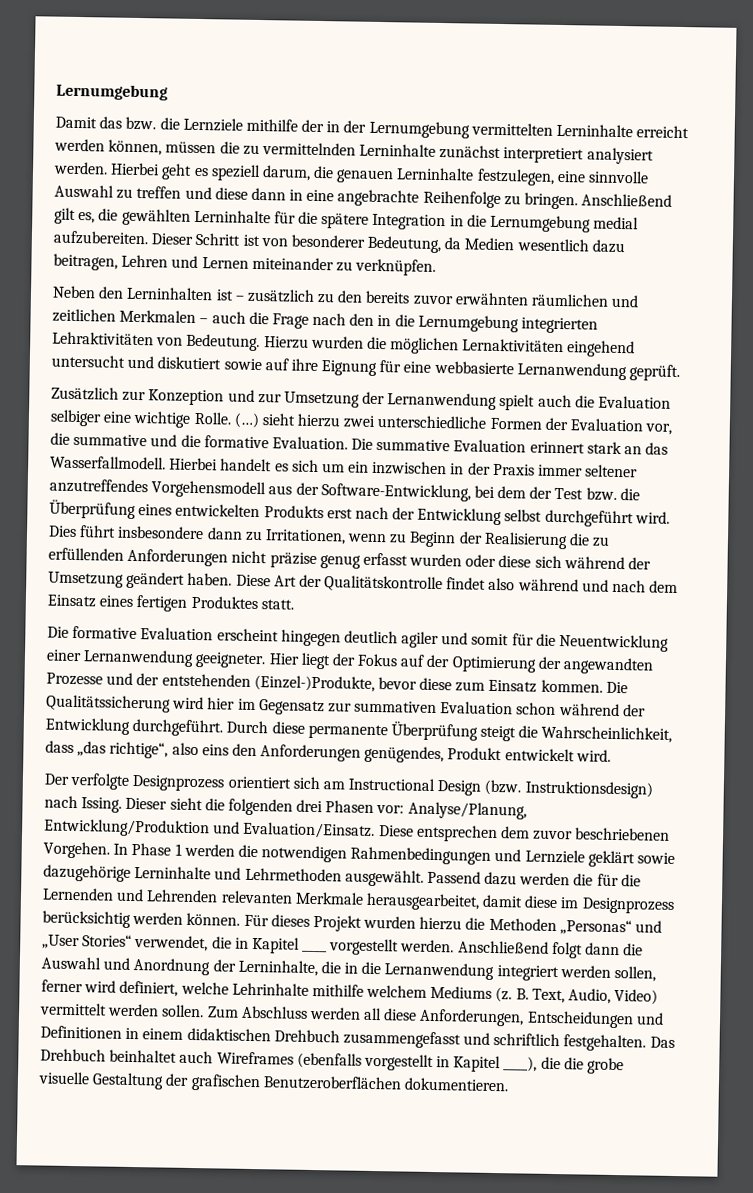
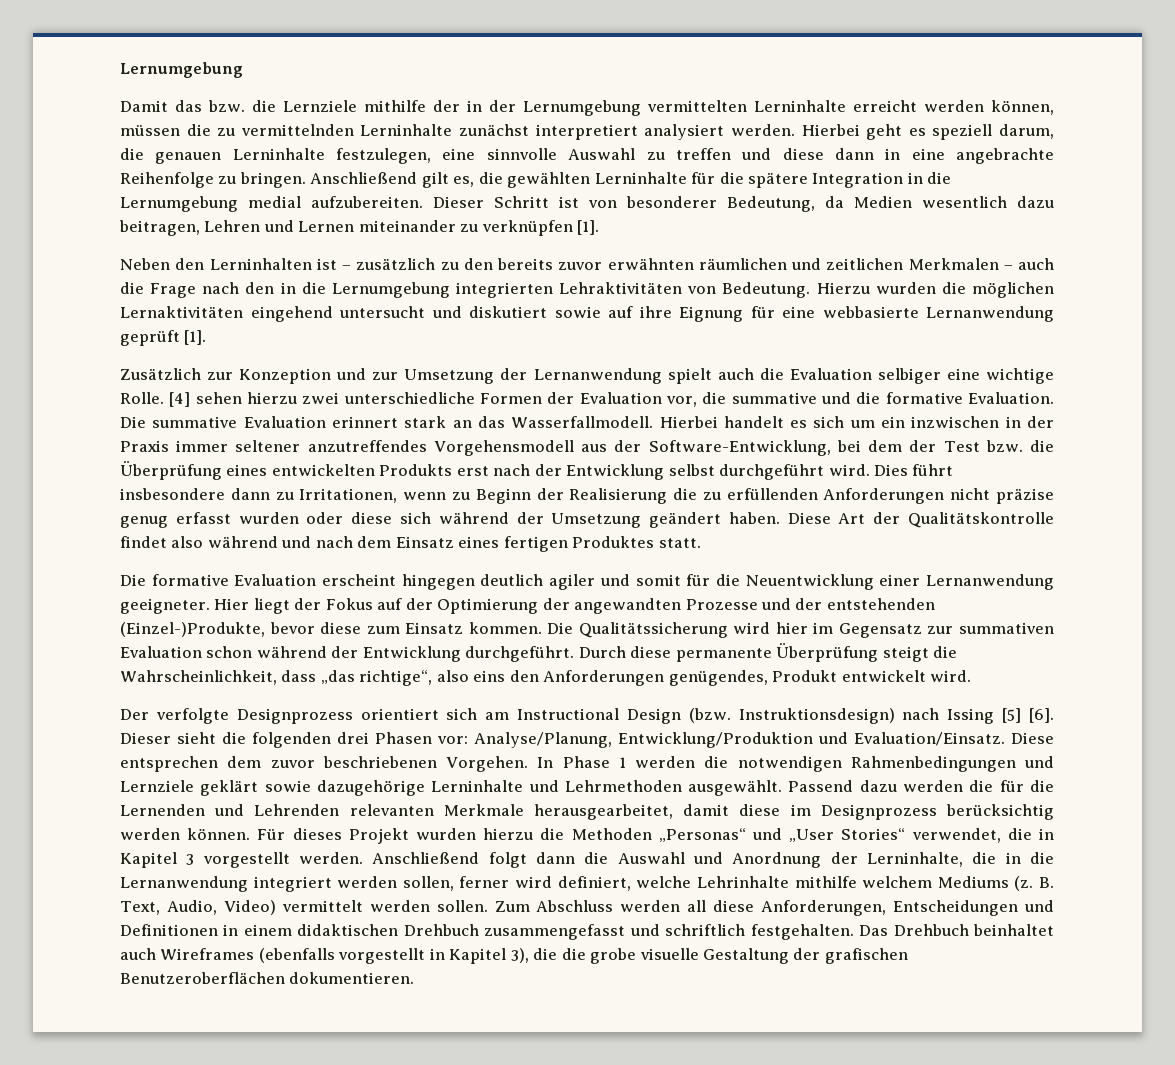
[355,258,437,276] verknüpfen. -> [481,220,600,236] verknüpfen [1].
[629,364,681,382] geprüft. -> [120,330,207,346] geprüft [1].
[233,412,296,429] (…) sieht -> [169,392,242,407] [4] sehen
[81,797,123,813] Issing. -> [947,708,1054,724] Issing [5] [6].
[302,949,328,953] ____ -> [186,854,195,865] 3
[503,1056,538,1072] ____), -> [510,948,529,963] 3),

